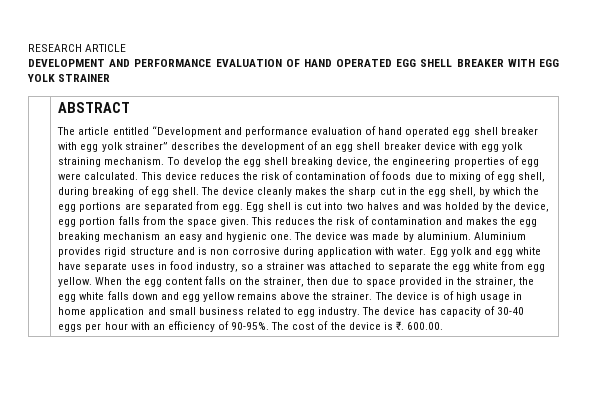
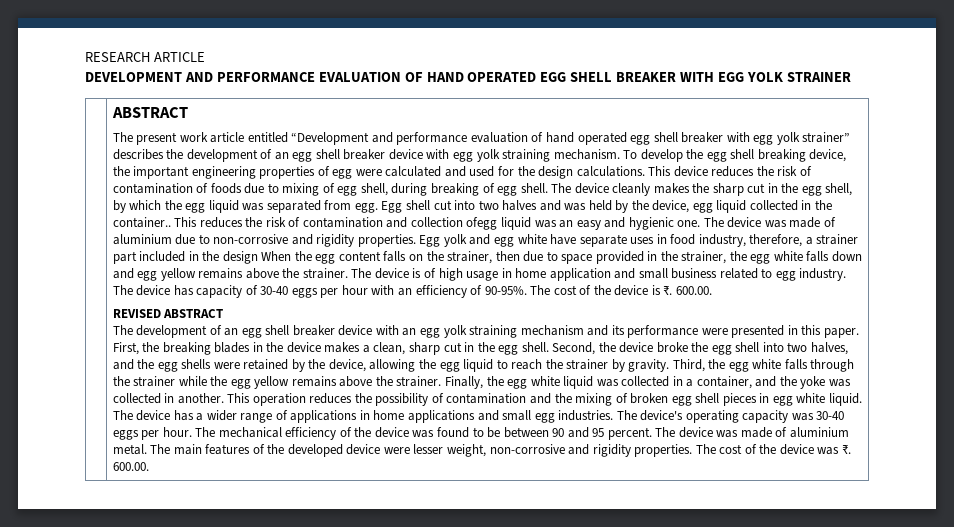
(76, 131) none -> [136,132,208,145] present work
(390, 161) none -> [133,166,190,179] important
[84,172,139,180] calculated. -> [385,166,645,179] calculated and used for the design calculations.
[79,202,141,212] portions are -> [208,200,265,213] liquid was
[294,202,304,210] is -> (430, 205) none
[444,202,479,210] holded -> [588,200,612,211] held
[79,216,249,227] portion falls from the space given. -> [716,200,832,213] [112,217,171,228] liquid collected in the container..
[465,217,538,227] [58,232,161,242] makes the egg breaking mechanism -> [410,217,557,230] collection ofegg liquid was
[402,232,526,242] [58,247,427,257] by aluminium. Aluminium provides rigid structure and is non corrosive during application with water. -> [823,217,836,227] [112,234,416,247] of aluminium due to non-corrosive and rigidity properties.
[240,264,254,270] so -> [749,234,803,247] therefore,
[307,261,546,272] [58,277,93,287] was attached to separate the egg white from egg yellow. -> [112,251,258,264] part included in the design
(443, 326) none -> [112,309,224,318] [112,325,859,338] [112,342,848,355] [112,359,855,372] [112,376,851,389] [112,393,862,406] [112,410,845,423] [112,427,849,440] [112,444,851,457] [112,462,149,471] // REVISED ABSTRACT // The development of an egg shell breaker device with an egg yolk straining mechanism and its performance were presented in this paper. First, the breaking blades in the device makes a clean, sharp cut in the egg shell. Second, the device broke the egg shell into two halves, and the egg shells were retained by the device, allowing the egg liquid to reach the strainer by gravity. Third, the egg white falls through the strainer while the egg yellow remains above the strainer. Finally, the egg white liquid was collected in a container, and the yoke was collected in another. This operation reduces the possibility of contamination and the mixing of broken egg shell pieces in egg white liquid. The device has a wider range of applications in home applications and small egg industries. The device's operating capacity was 30-40 eggs per hour. The mechanical efficiency of the device was found to be between 90 and 95 percent. The device was made of aluminium metal. The main features of the developed device were lesser weight, non-corrosive and rigidity properties. The cost of the device was ₹. 600.00.

